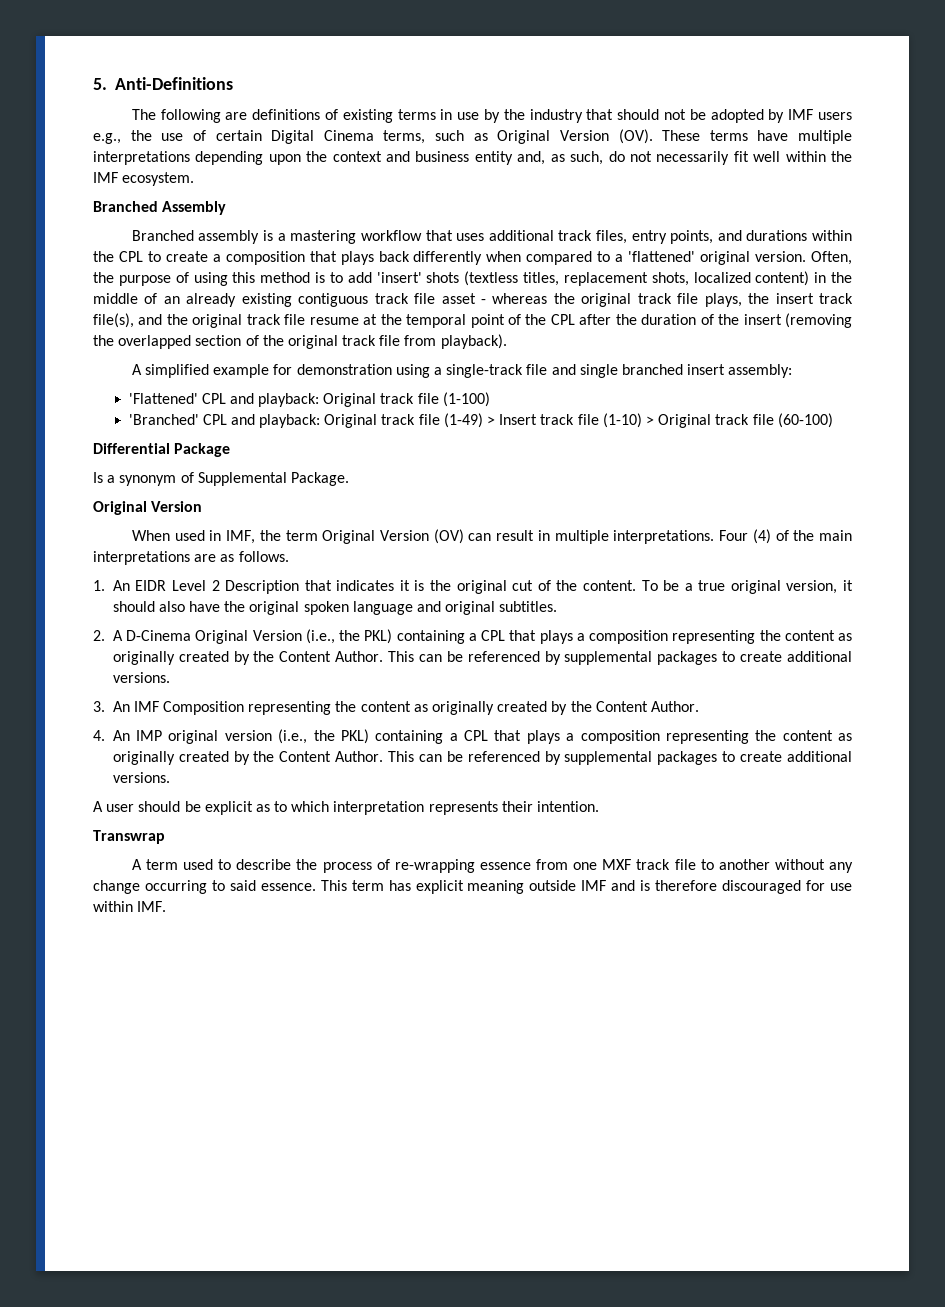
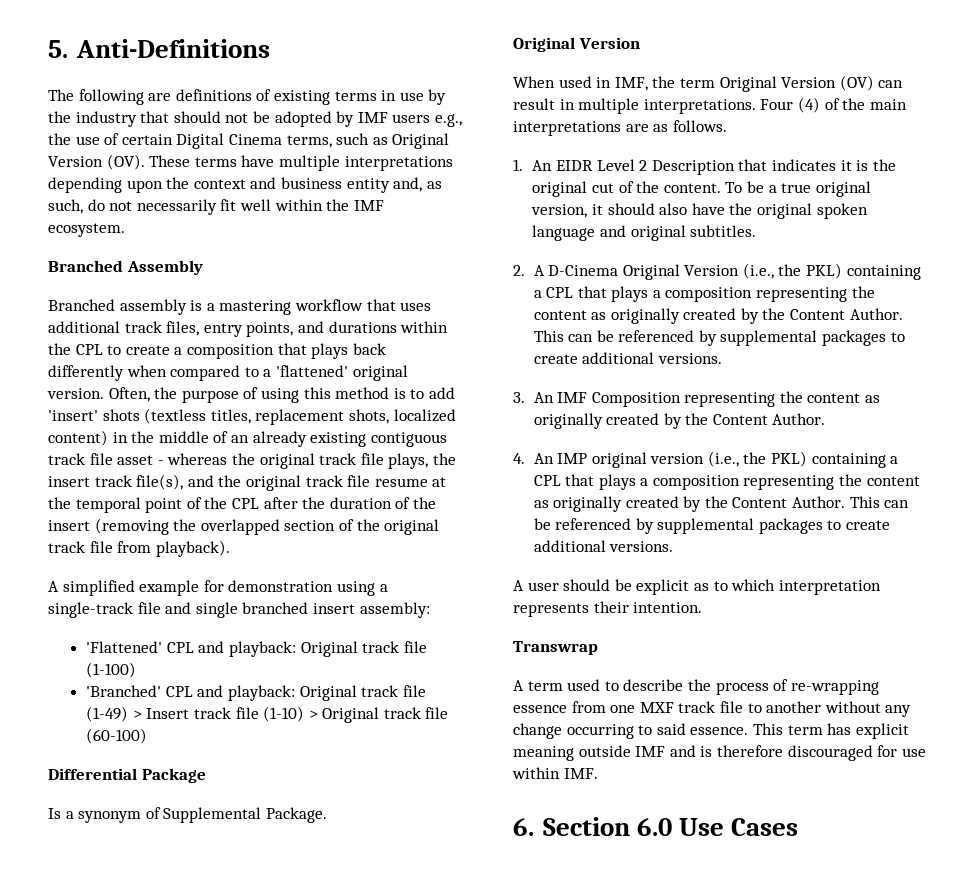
(167, 906) none -> [513,817,798,836] // 6. Section 6.0 Use Cases

